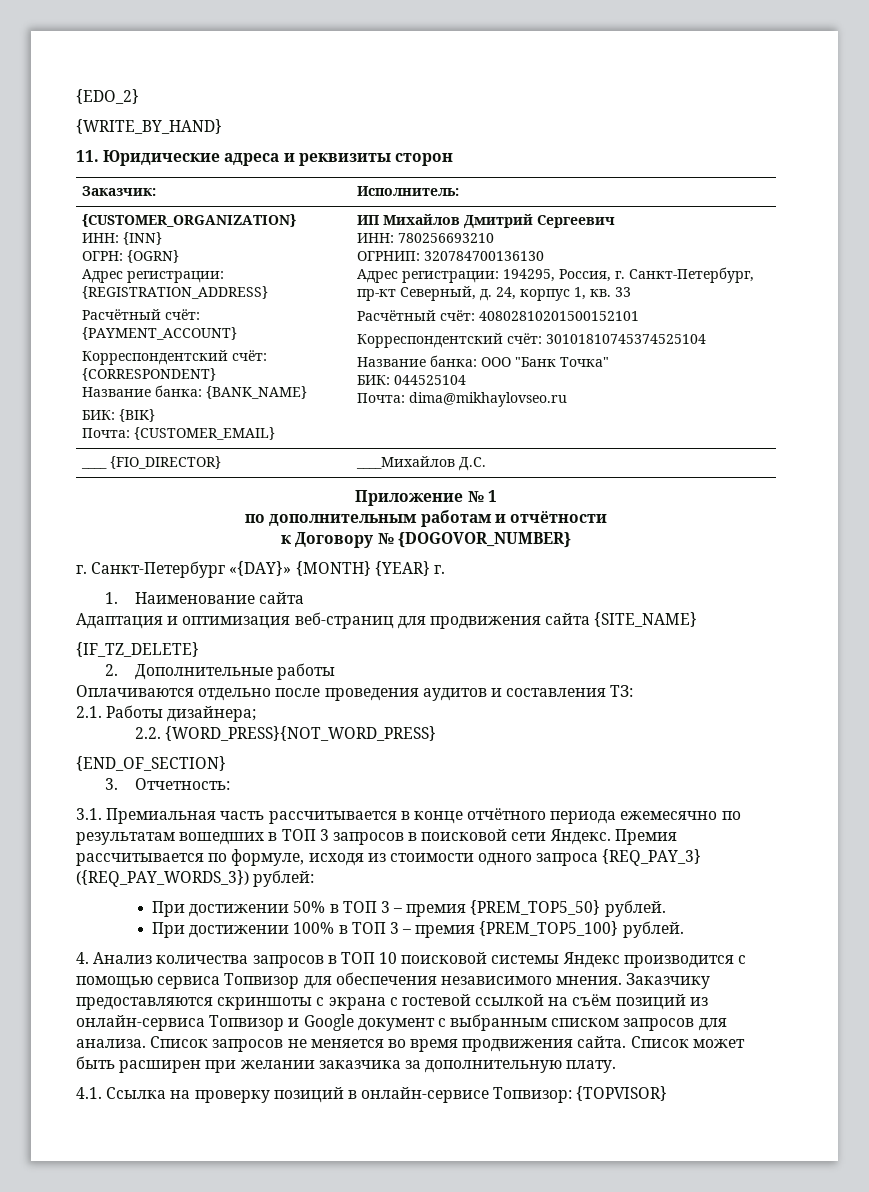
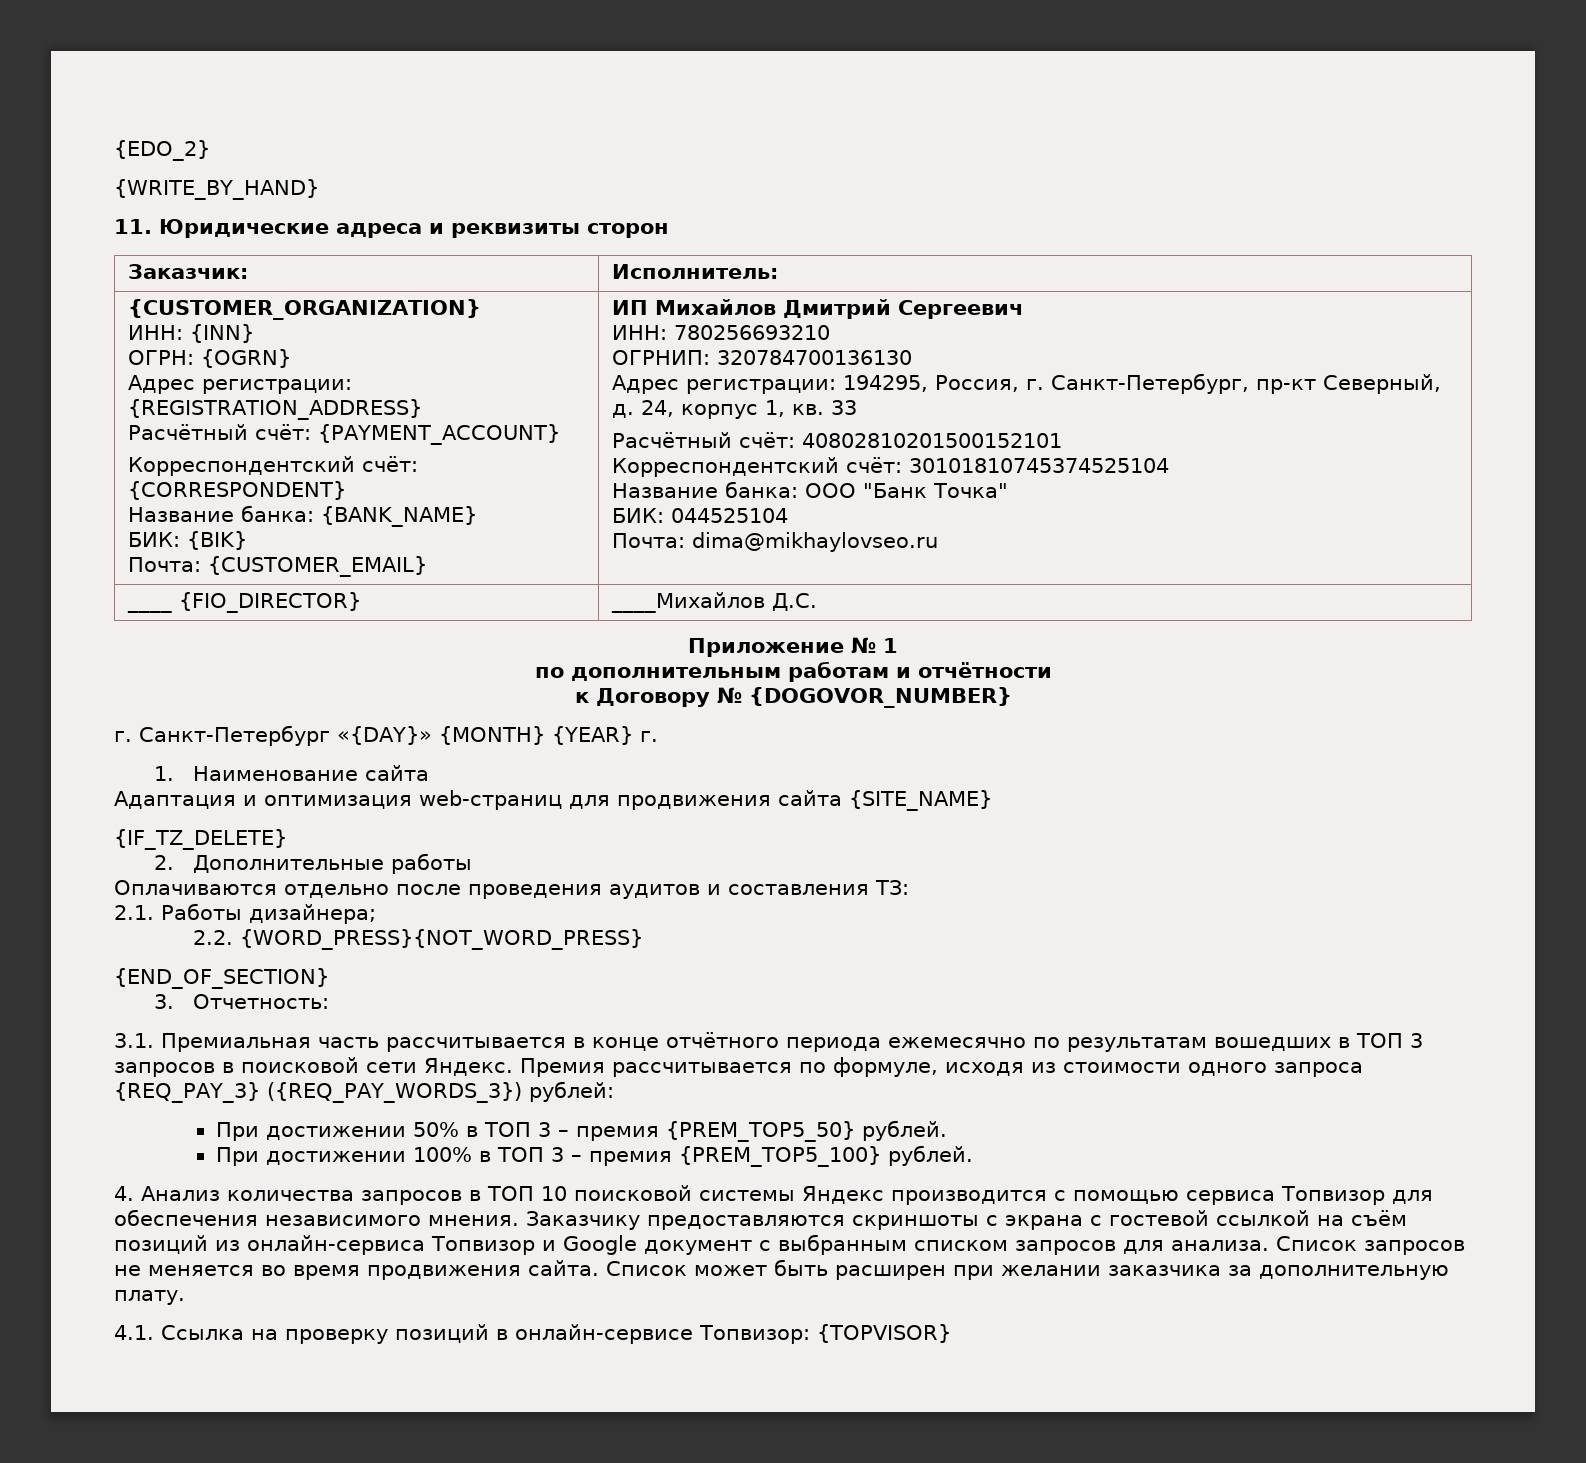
[294,612,394,629] веб-страниц -> [419,790,562,810] web-страниц

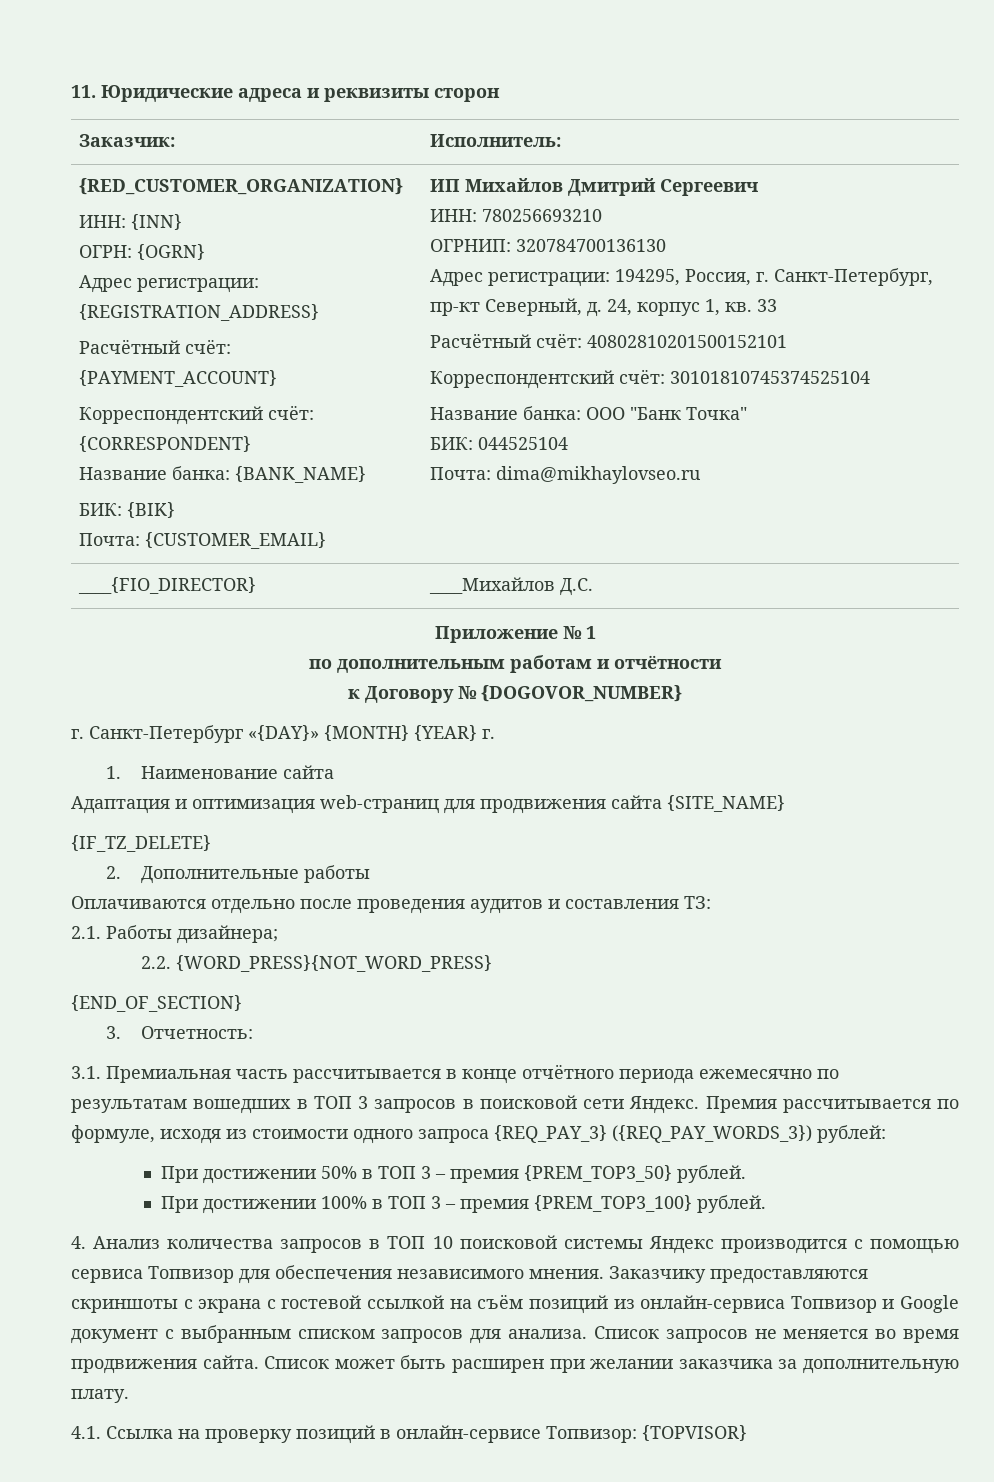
[114,140,210,161] [114,179,319,200] {EDO_2} // {WRITE_BY_HAND} // -> (71, 91) none
[128,299,482,320] {CUSTOMER_ORGANIZATION} -> [79,178,404,195] {RED_CUSTOMER_ORGANIZATION}
[127,592,362,613] ____ {FIO_DIRECTOR} -> [78,577,257,594] ____{FIO_DIRECTOR}
[665,1121,855,1142] {PREM_TOP5_50} -> [523,1165,672,1182] {PREM_TOP3_50}
[678,1146,881,1167] {PREM_TOP5_100} -> [533,1195,692,1212] {PREM_TOP3_100}

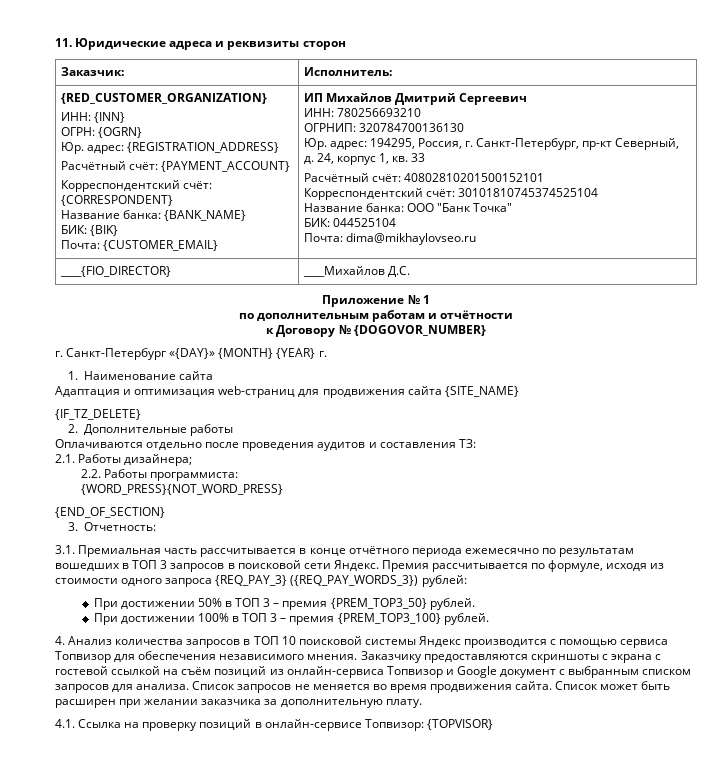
[79,275,260,293] Адрес регистрации: -> [60,142,124,154] Юр. адрес:
[430,269,611,287] Адрес регистрации: -> [303,138,367,150] Юр. адрес:
(171, 962) none -> [104,469,239,481] Работы программиста: //

